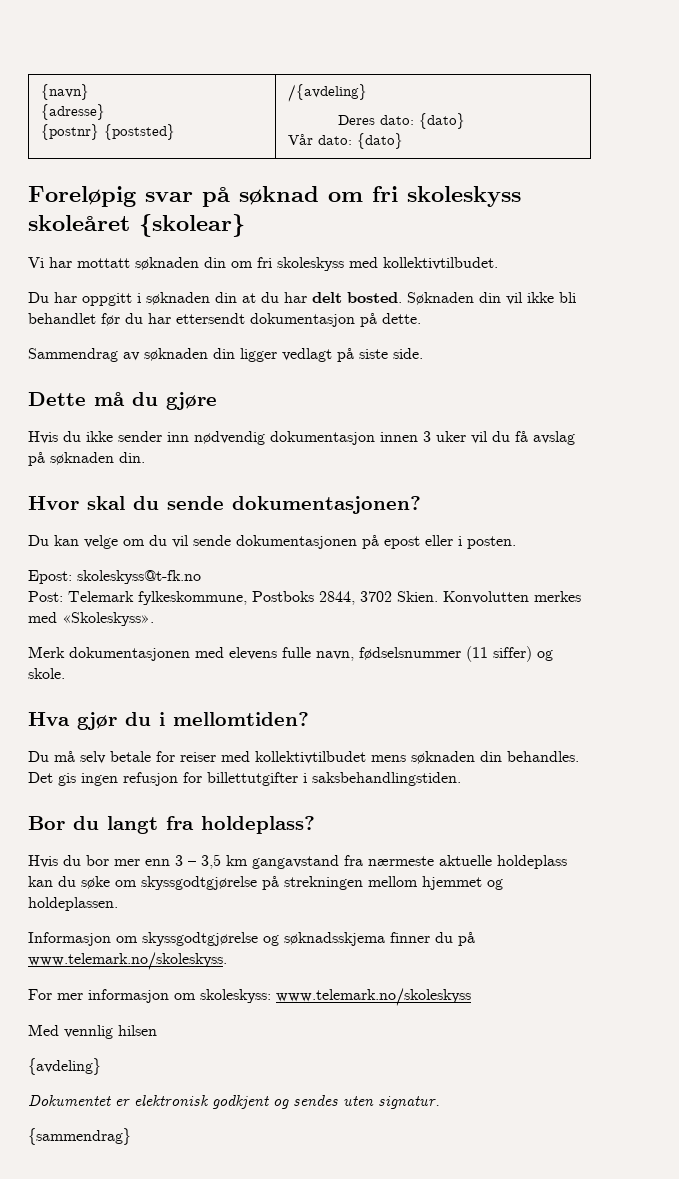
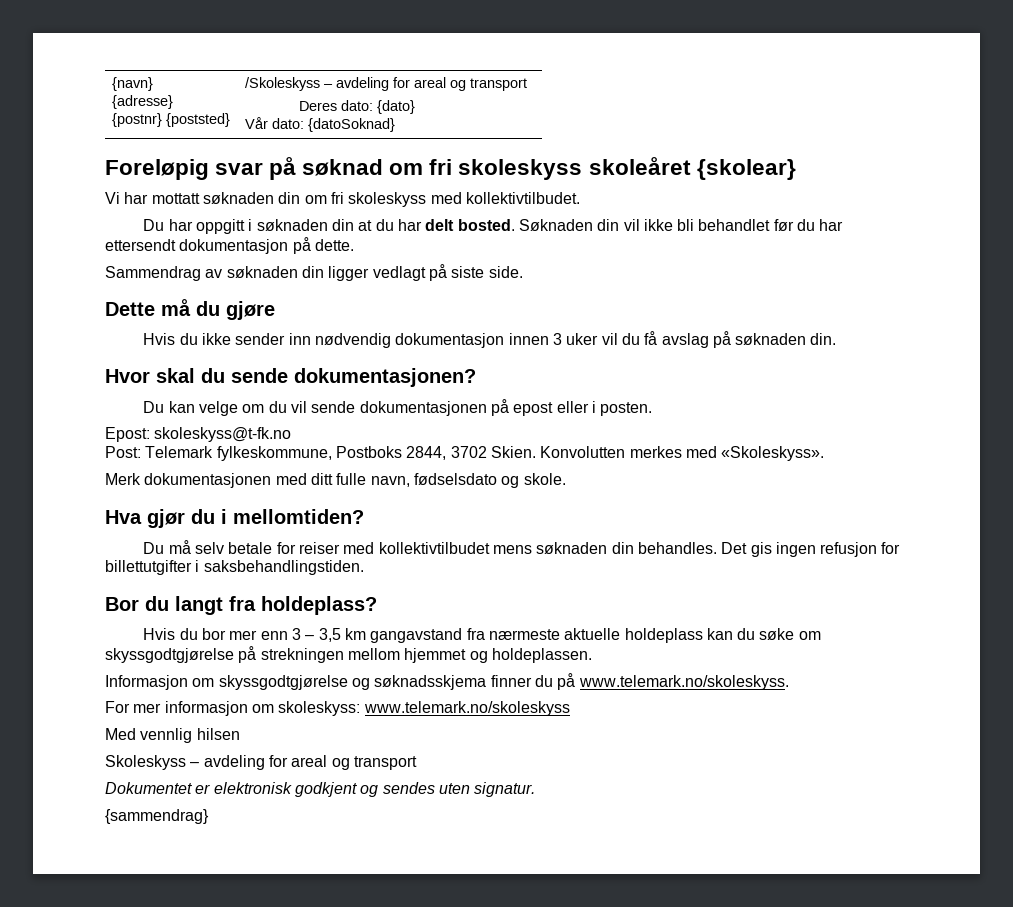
[287,84,367,102] /{avdeling} -> [244,77,527,91] /Skoleskyss – avdeling for areal og transport
[356,133,403,149] {dato} -> [307,118,395,132] {datoSoknad}
[229,647,277,660] elevens -> [310,473,333,485] ditt
[359,646,532,662] fødselsnummer (11 siffer) -> [413,473,497,485] fødselsdato
[28,1058,101,1075] {avdeling} -> [105,755,417,770] Skoleskyss – avdeling for areal og transport

